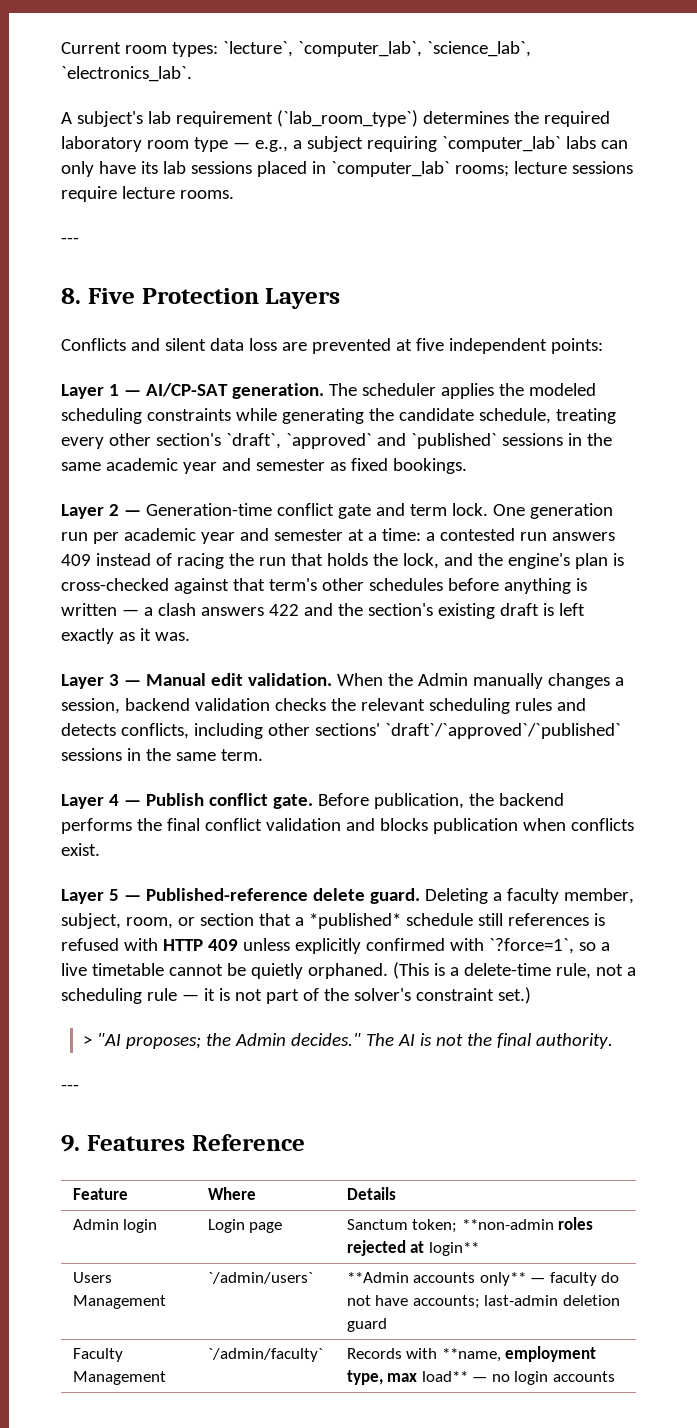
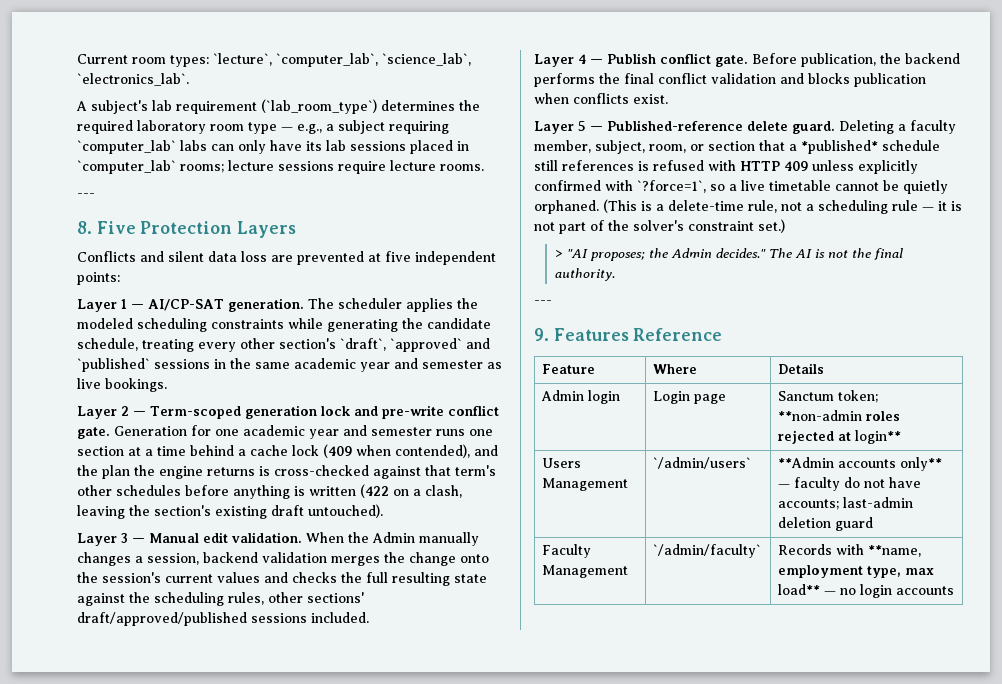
[350,458,388,471] fixed -> [77,378,101,389] live
[145,503,613,519] [61,528,615,544] [61,553,608,569] Generation-time conflict gate and term lock. One generation run per academic year and semester at a time: a contested run answers 409 instead of racing the run that holds the lock, and the engine's plan -> [150,405,499,419] [77,425,493,439] [77,444,498,458] [77,465,255,479] Term-scoped generation lock and pre-write conflict gate. Generation for one academic year and semester runs one section at a time behind a cache lock (409 when contended), and the plan the engine returns
[121,603,585,619] [61,628,190,644] — a clash answers 422 and the section's existing draft is left exactly as it was. -> [360,484,462,498] [77,504,383,519] (422 on a clash, leaving the section's existing draft untouched).
[274,698,586,714] [61,723,621,739] [61,748,263,761] checks the relevant scheduling rules and detects conflicts, including other sections' `draft`/`approved`/`published` sessions in the same term. -> [331,552,489,566] [77,572,487,586] [77,592,364,606] [77,612,369,626] merges the change onto the session's current values and checks the full resulting state against the scheduling rules, other sections' draft/approved/published sessions included.

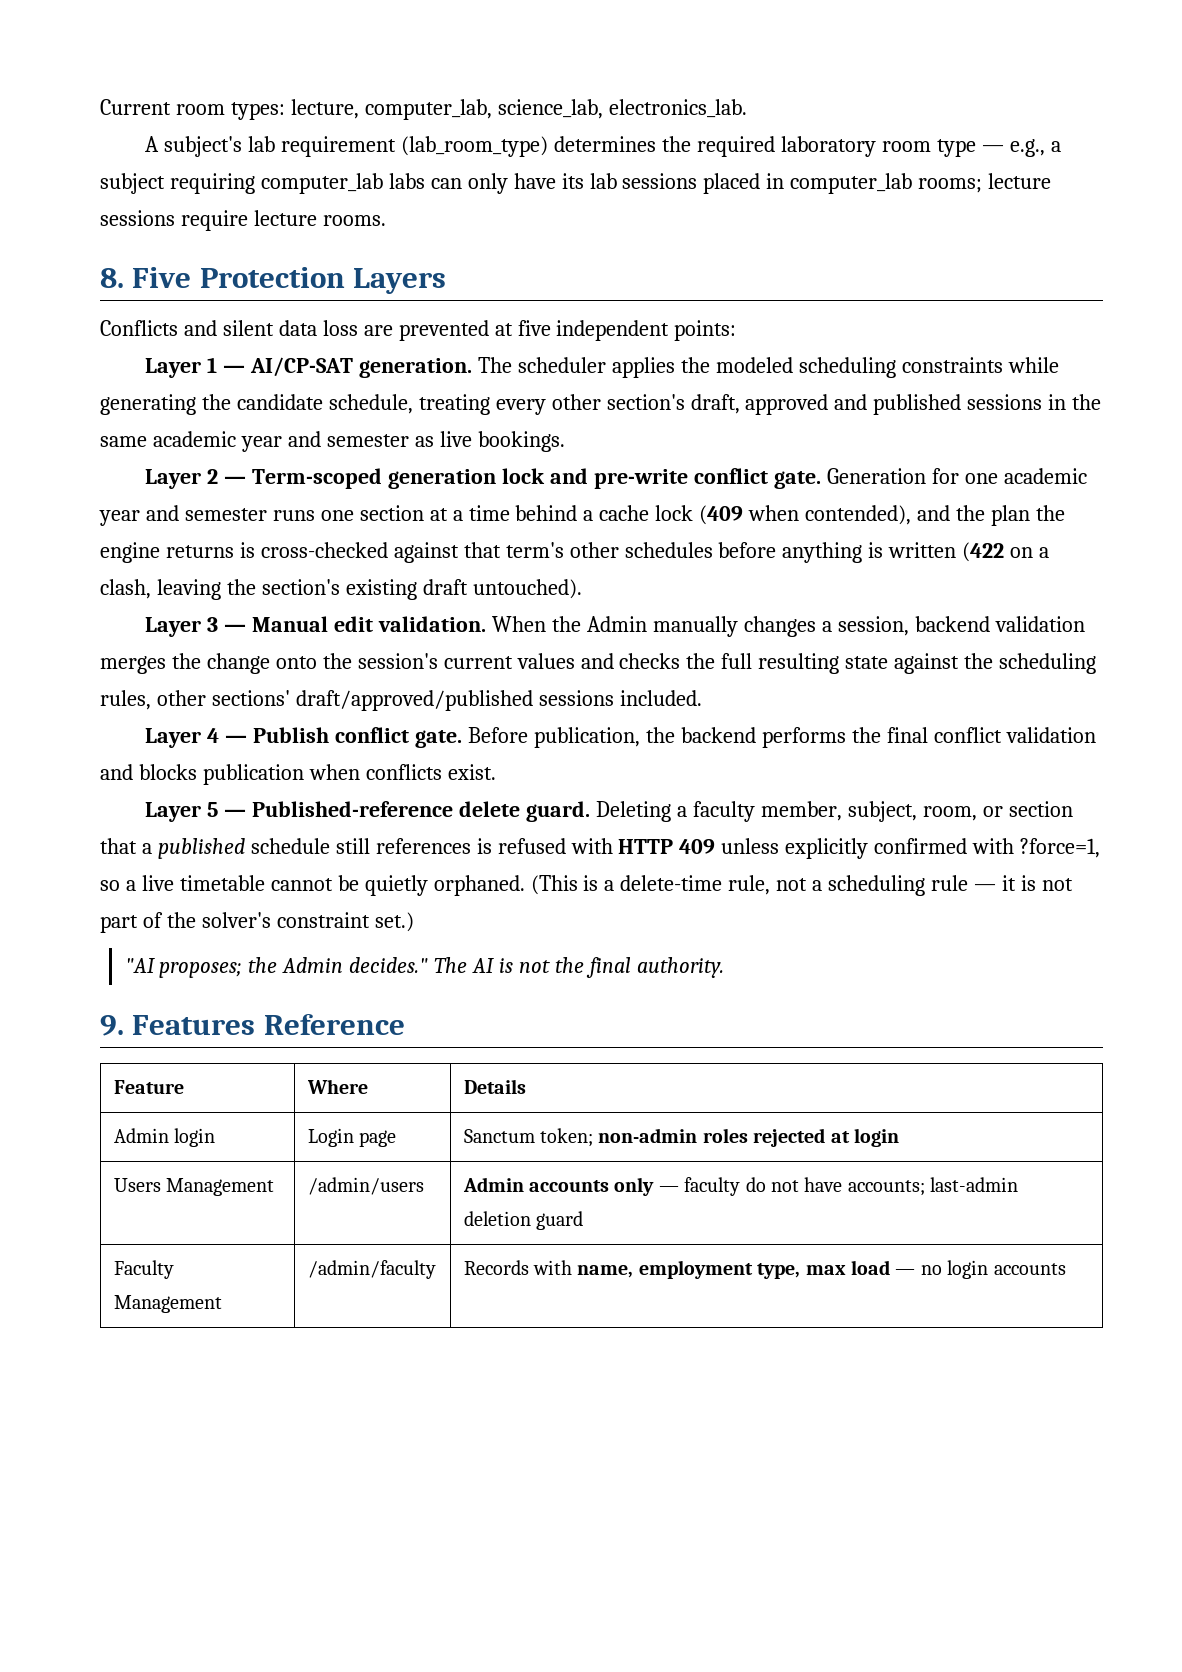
[213,53,471,67] [77,73,189,86] `lecture`, `computer_lab`, `science_lab`, `electronics_lab`. -> [290,99,747,120] lecture, computer_lab, science_lab, electronics_lab.
[261,99,377,114] (`lab_room_type`) -> [401,136,549,157] (lab_room_type)
[77,140,176,154] `computer_lab` -> [260,173,383,194] computer_lab
[77,160,176,174] `computer_lab` -> [790,173,913,194] computer_lab
[77,193,95,198] // --- -> (386, 220) none
[340,338,490,352] [77,358,150,372] `draft`, `approved` and `published` -> [690,394,962,415] draft, approved and published
[801,140,878,154] *published* -> [157,838,245,859] published
[637,180,706,193] `?force=1`, -> [1020,838,1101,858] ?force=1,
[554,250,563,258] > -> (414, 922) none
[534,300,552,305] // --- -> (724, 967) none
[778,410,863,421] **non-admin -> [598,1128,698,1143] non-admin
[855,430,902,444] login** -> [854,1128,900,1147] login
[653,457,752,469] [778,457,943,471] `/admin/users` | **Admin accounts only** -> [307,1177,424,1195] [462,1177,655,1196] /admin/users | Admin accounts only
[653,544,762,558] `/admin/faculty` -> [307,1260,436,1279] /admin/faculty
[868,545,922,557] **name, -> [577,1265,634,1278] name,
[778,584,821,595] load** -> [851,1260,891,1275] load

